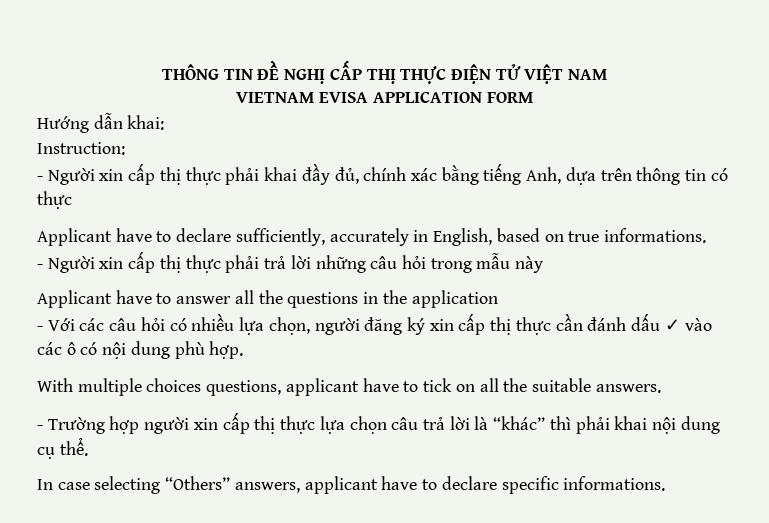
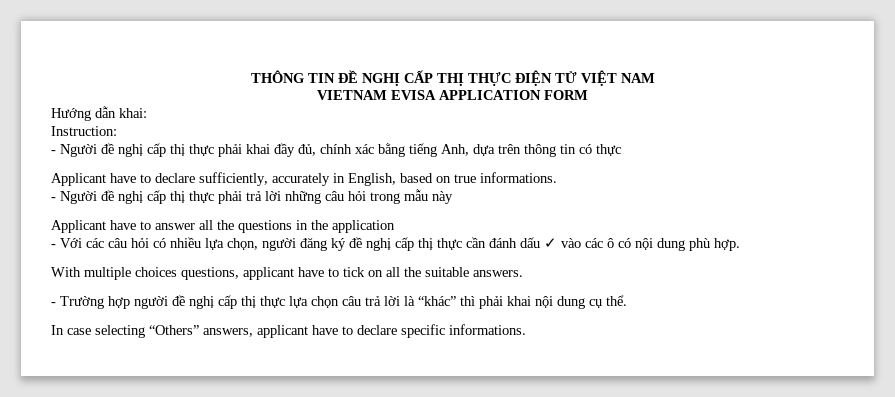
[99,169,124,181] xin -> [101,143,143,157] đề nghị
[99,257,124,269] xin -> [101,190,143,204] đề nghị
[429,319,454,331] xin -> [349,237,391,251] đề nghị
[193,418,218,430] xin -> [172,295,214,309] đề nghị

